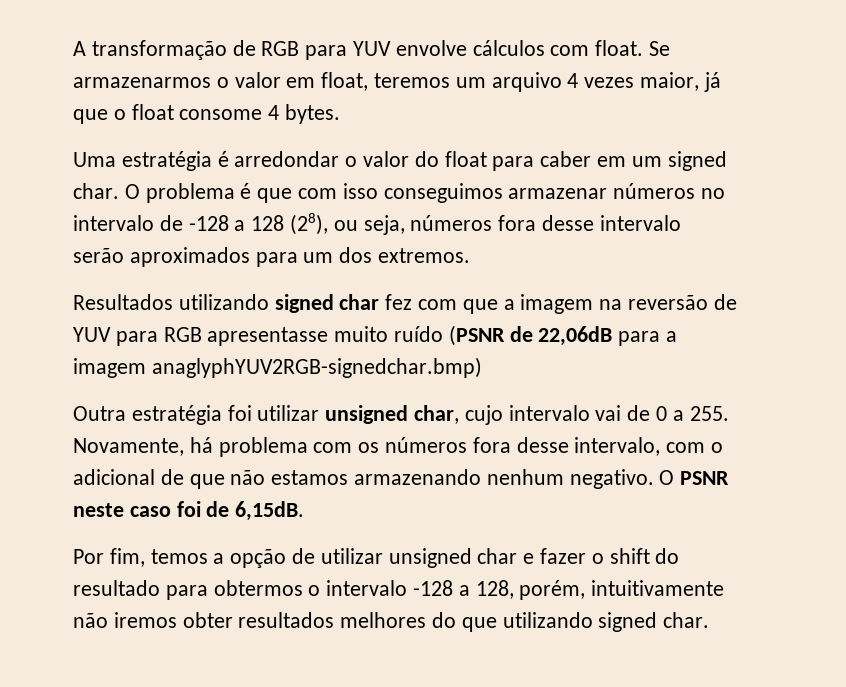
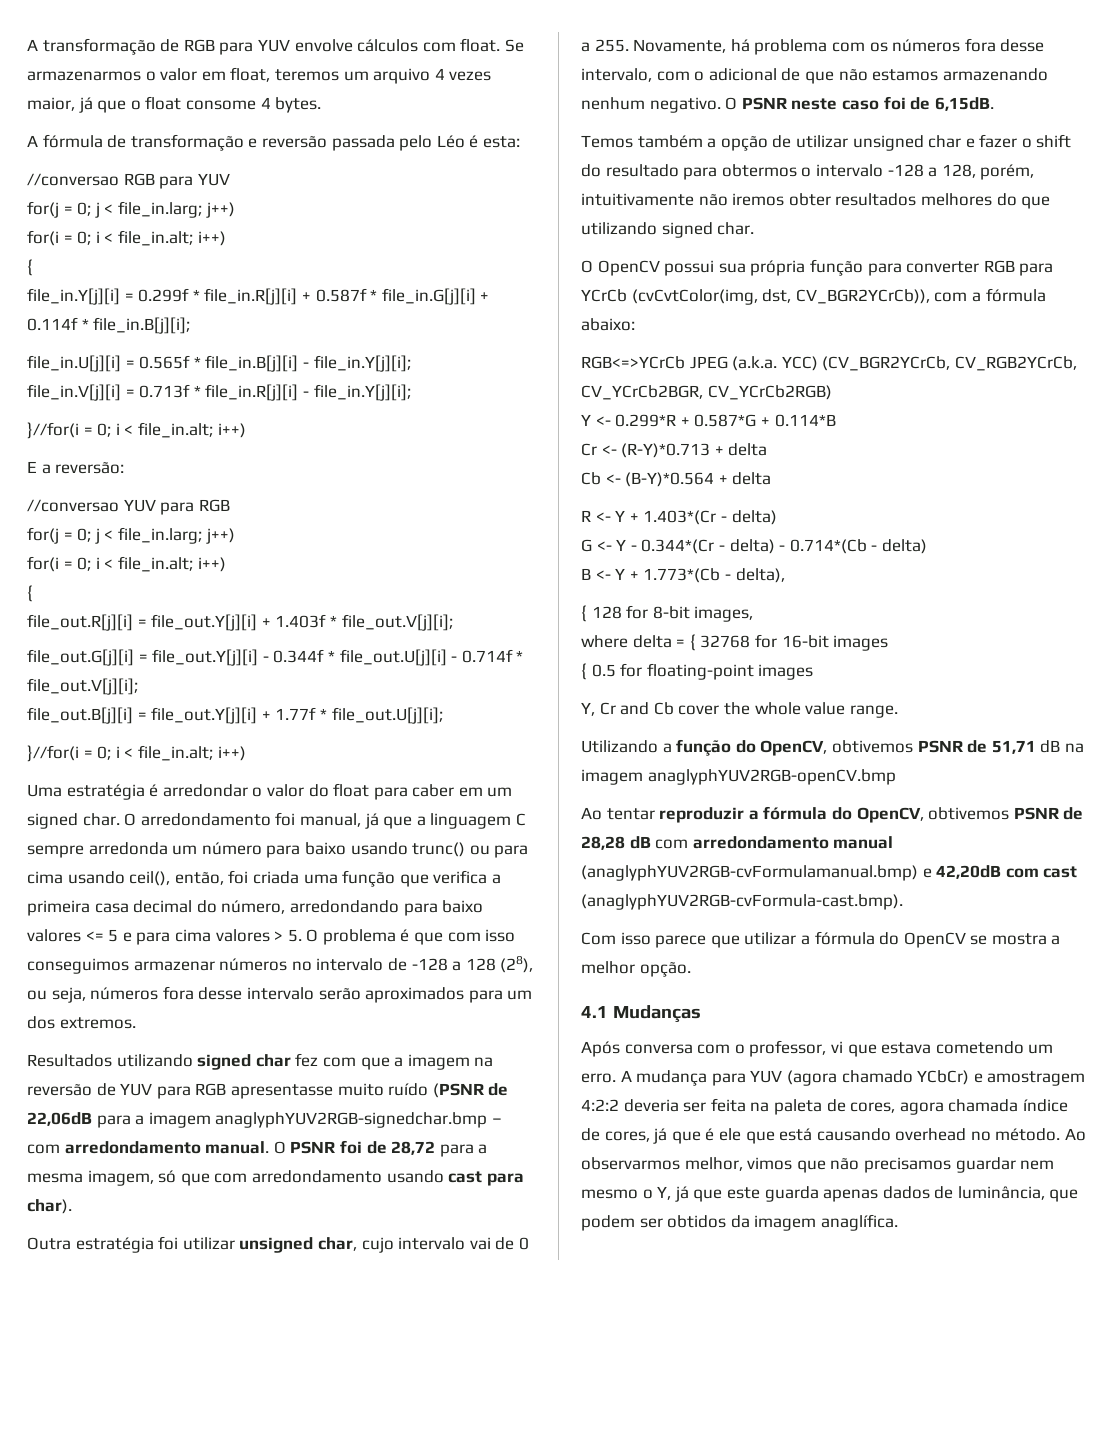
(341, 114) none -> [27,134,520,151] [27,173,230,189] [27,201,235,218] [27,230,226,246] [27,259,33,276] [27,288,490,305] [27,317,191,334] [27,355,411,372] [27,384,411,401] [27,422,246,439] [27,461,125,474] [27,499,230,515] [27,527,235,544] [27,556,226,572] [27,585,33,602] [27,614,453,631] [27,649,524,666] [27,678,138,695] [27,707,443,724] [27,745,246,762] // A fórmula de transformação e reversão passada pelo Léo é esta: // //conversao RGB para YUV // for(j = 0; j < file_in.larg; j++) // for(i = 0; i < file_in.alt; i++) // { // file_in.Y[j][i] = 0.299f * file_in.R[j][i] + 0.587f * file_in.G[j][i] + 0.114f * file_in.B[j][i]; // file_in.U[j][i] = 0.565f * file_in.B[j][i] - file_in.Y[j][i]; // file_in.V[j][i] = 0.713f * file_in.R[j][i] - file_in.Y[j][i]; // }//for(i = 0; i < file_in.alt; i++) // E a reversão: // //conversao YUV para RGB // for(j = 0; j < file_in.larg; j++) // for(i = 0; i < file_in.alt; i++) // { // file_out.R[j][i] = file_out.Y[j][i] + 1.403f * file_out.V[j][i]; // file_out.G[j][i] = file_out.Y[j][i] - 0.344f * file_out.U[j][i] - 0.714f * file_out.V[j][i]; // file_out.B[j][i] = file_out.Y[j][i] + 1.77f * file_out.U[j][i]; // }//for(i = 0; i < file_in.alt; i++)
(140, 191) none -> [140,812,526,829] [27,842,529,858] [27,870,501,887] [27,900,484,916] [27,929,319,945] arredondamento foi manual, já que a linguagem C sempre arredonda um número para baixo usando trunc() ou para cima usando ceil(), então, foi criada uma função que verifica a primeira casa decimal do número, arredondando para baixo valores <= 5 e para cima valores > 5. O
[151,357,482,378] anaglyphYUV2RGB-signedchar.bmp) -> [215,1112,502,1128] [27,1140,488,1157] [27,1170,524,1186] [27,1199,72,1214] anaglyphYUV2RGB-signedchar.bmp – com arredondamento manual. O PSNR foi de 28,72 para a mesma imagem, só que com arredondamento usando cast para char).
[73,548,208,567] Por fim, temos -> [581,135,703,148] Temos também
(710, 620) none -> [581,259,1054,276] [581,288,1046,305] [581,318,635,331] [581,356,1077,371] [581,385,832,400] [581,414,836,427] [581,443,768,458] [581,472,772,487] [581,510,777,525] [581,539,927,554] [581,568,785,583] [581,605,754,622] [581,634,889,651] [581,663,814,680] [581,702,898,718] [581,739,1084,756] [581,769,896,785] [581,806,1084,823] [581,836,894,850] [581,865,1078,881] [581,894,903,910] [581,931,1061,948] [581,961,691,977] [581,1005,701,1023] [581,1040,1054,1057] [581,1070,1086,1086] [581,1098,1068,1115] [581,1128,1087,1144] [581,1157,1055,1173] [581,1186,1079,1202] [581,1214,898,1231] // O OpenCV possui sua própria função para converter RGB para YCrCb (cvCvtColor(img, dst, CV_BGR2YCrCb)), com a fórmula abaixo: // RGB<=>YCrCb JPEG (a.k.a. YCC) (CV_BGR2YCrCb, CV_RGB2YCrCb, CV_YCrCb2BGR, CV_YCrCb2RGB) // Y <- 0.299*R + 0.587*G + 0.114*B // Cr <- (R-Y)*0.713 + delta // Cb <- (B-Y)*0.564 + delta // R <- Y + 1.403*(Cr - delta) // G <- Y - 0.344*(Cr - delta) - 0.714*(Cb - delta) // B <- Y + 1.773*(Cb - delta), // { 128 for 8-bit images, // where delta = { 32768 for 16-bit images // { 0.5 for floating-point images // Y, Cr and Cb cover the whole value range. // Utilizando a função do OpenCV, obtivemos PSNR de 51,71 dB na imagem anaglyphYUV2RGB-openCV.bmp // Ao tentar reproduzir a fórmula do OpenCV, obtivemos PSNR de 28,28 dB com arredondamento manual (anaglyphYUV2RGB-cvFormulamanual.bmp) e 42,20dB com cast (anaglyphYUV2RGB-cvFormula-cast.bmp). // Com isso parece que utilizar a fórmula do OpenCV se mostra a melhor opção. // 4.1 Mudanças // Após conversa com o professor, vi que estava cometendo um erro. A mudança para YUV (agora chamado YCbCr) e amostragem 4:2:2 deveria ser feita na paleta de cores, agora chamada índice de cores, já que é ele que está causando overhead no método. Ao observarmos melhor, vimos que não precisamos guardar nem mesmo o Y, já que este guarda apenas dados de luminância, que podem ser obtidos da imagem anaglífica.

